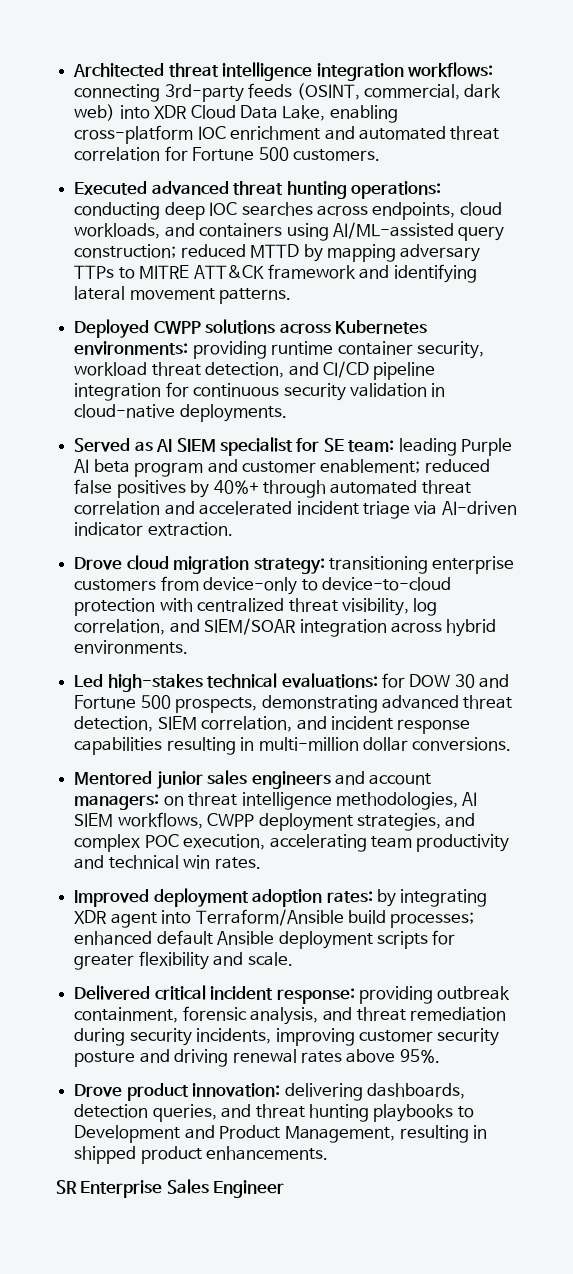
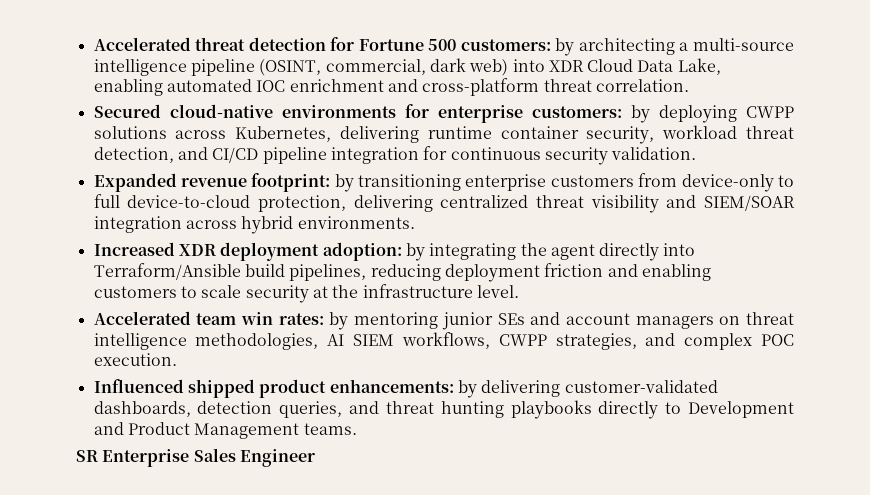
[73,62,493,81] [74,83,293,102] Architected threat intelligence integration workflows: connecting 3rd-party feeds -> [93,37,794,56] [93,59,255,76] Accelerated threat detection for Fortune 500 customers: by architecting a multi-source intelligence pipeline
[74,125,194,144] cross-platform -> [166,79,252,92] automated
[358,126,500,140] [74,146,380,161] [74,181,441,199] [74,202,502,220] [74,222,505,241] [74,244,481,262] [74,264,477,283] [74,286,292,304] [74,319,427,338] [74,341,267,359] automated threat correlation for Fortune 500 customers. // Executed advanced threat hunting operations: conducting deep IOC searches across endpoints, cloud workloads, and containers using AI/ML-assisted query construction; reduced MTTD by mapping adversary TTPs to MITRE ATT&CK framework and identifying lateral movement patterns. // Deployed CWPP solutions across Kubernetes environments: providing -> [422,78,689,96] [93,104,794,123] [93,126,419,143] cross-platform threat correlation. // Secured cloud-native environments for enterprise customers: by deploying CWPP solutions across Kubernetes, delivering
[349,383,446,397] [74,404,287,422] [74,437,513,456] [74,459,490,477] [74,479,471,498] [74,501,517,519] [74,522,233,536] [74,555,325,574] validation in cloud-native deployments. // Served as AI SIEM specialist for SE team: leading Purple AI beta program and customer enablement; reduced false positives by 40%+ through automated threat correlation and accelerated incident triage via AI-driven indicator extraction. // Drove cloud migration strategy: -> [611,147,697,160] [93,173,354,192] validation. // Expanded revenue footprint: by
[321,577,451,591] [74,598,438,616] [74,619,166,635] device-to-cloud protection with centralized threat visibility, log correlation, -> [93,194,659,213] full device-to-cloud protection, delivering centralized threat visibility
[74,673,510,692] [74,695,513,713] [74,716,471,734] [74,737,512,755] [74,770,331,789] Led high-stakes technical evaluations: for DOW 30 and Fortune 500 prospects, demonstrating advanced threat detection, SIEM correlation, and incident response capabilities resulting in multi-million dollar conversions. // Mentored junior sales engineers -> [93,242,696,261] [93,263,711,282] [93,284,519,303] [93,311,525,330] Increased XDR deployment adoption: by integrating the agent directly into Terraform/Ansible build pipelines, reducing deployment friction and enabling customers to scale security at the infrastructure level. // Accelerated team win rates: by mentoring junior SEs
[74,794,160,810] managers: -> [635,316,714,329] managers
[258,813,353,831] deployment -> (547, 340) none
[183,834,510,852] [74,855,261,869] [74,888,488,907] [74,909,475,928] [74,930,456,949] [74,951,293,970] [74,985,511,1004] [74,1006,507,1025] [74,1028,500,1046] [74,1049,440,1067] [74,1083,363,1101] execution, accelerating team productivity and technical win rates. // Improved deployment adoption rates: by integrating XDR agent into Terraform/Ansible build processes; enhanced default Ansible deployment scripts for greater flexibility and scale. // Delivered critical incident response: providing outbreak containment, forensic analysis, and threat remediation during security incidents, improving customer security posture and driving renewal rates above 95%. // Drove product innovation: delivering -> [93,353,177,366] [93,379,718,398] execution. // Influenced shipped product enhancements: by delivering customer-validated
(454, 1113) none -> [598,401,659,419] directly
[284,1125,488,1143] [74,1146,329,1164] Management, resulting in shipped product enhancements. -> [194,423,357,439] Management teams.

